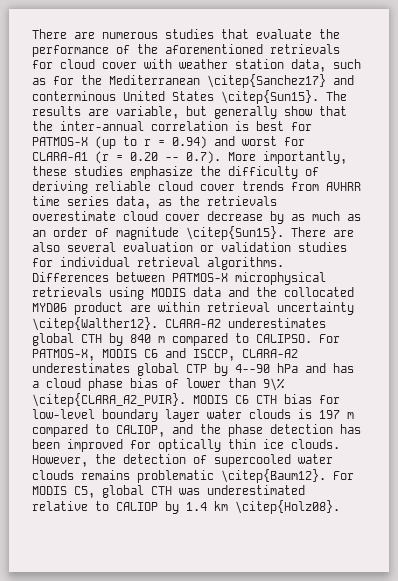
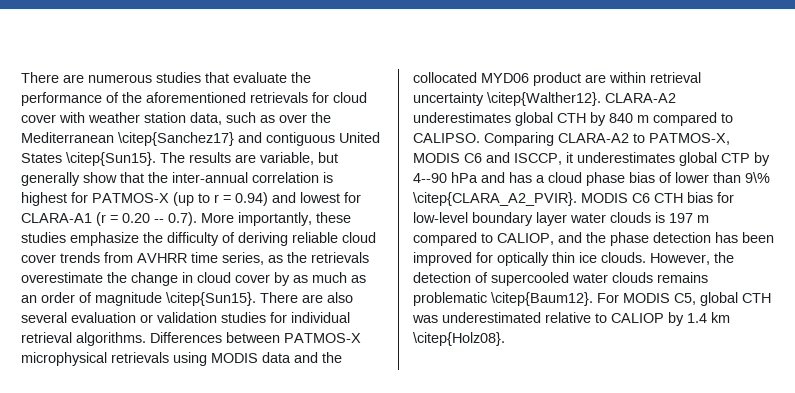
[53,76,74,85] for -> [279,114,307,123] over
[32,91,116,101] conterminous -> [266,132,335,146] contiguous
[256,121,284,131] best -> [21,192,67,206] highest
[242,136,277,146] worst -> [300,192,340,203] lowest
[67,196,151,209] series data, -> [222,252,264,265] series,
[123,211,263,221] cloud cover decrease -> [107,272,270,286] the change in cloud cover
[319,334,340,343] For -> [484,132,645,146] Comparing CLARA-A2 to
[242,349,298,358] CLARA-A2 -> [566,152,573,163] it

